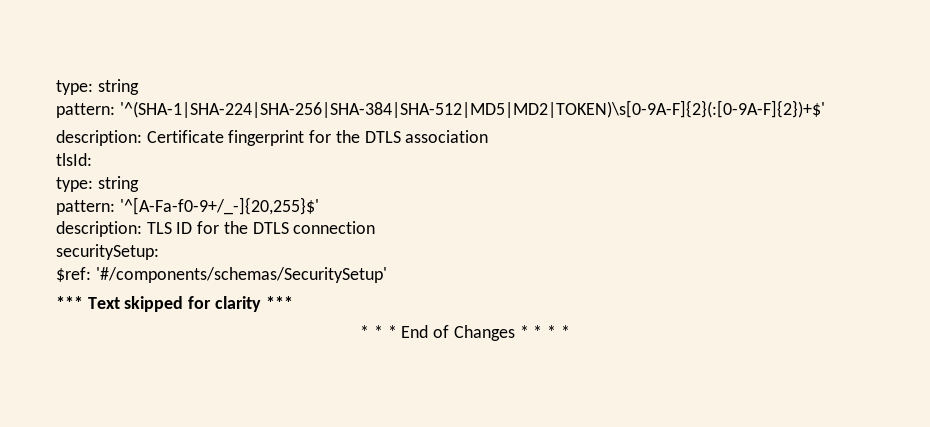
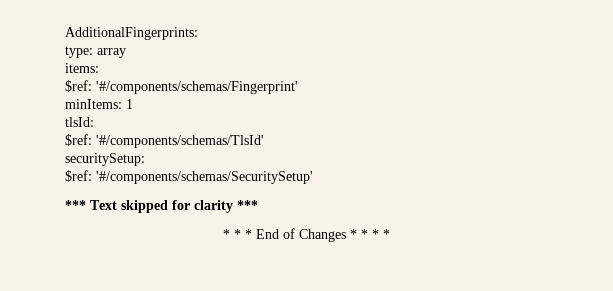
[56,79,139,95] [56,100,825,118] [56,130,489,146] [56,153,92,166] [56,176,139,192] [56,197,319,215] [56,221,376,237] type: string // pattern: '^(SHA-1|SHA-224|SHA-256|SHA-384|SHA-512|MD5|MD2|TOKEN)\s[0-9A-F]{2}(:[0-9A-F]{2})+$' // description: Certificate fingerprint for the DTLS association // tlsId: // type: string // pattern: '^[A-Fa-f0-9+/_-]{20,255}$' // description: TLS ID for the DTLS connection -> [65,27,198,40] [65,46,126,58] [65,63,99,73] [65,80,298,94] [65,99,133,109] [65,117,94,127] [65,134,264,148] AdditionalFingerprints: // type: array // items: // $ref: '#/components/schemas/Fingerprint' // minItems: 1 // tlsId: // $ref: '#/components/schemas/TlsId'

